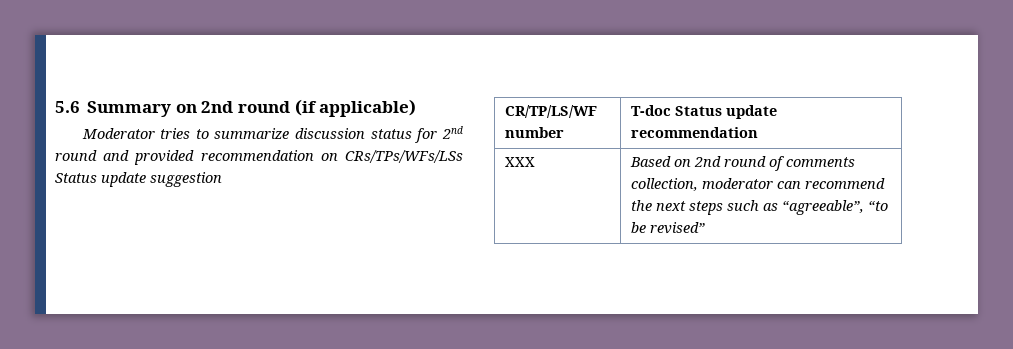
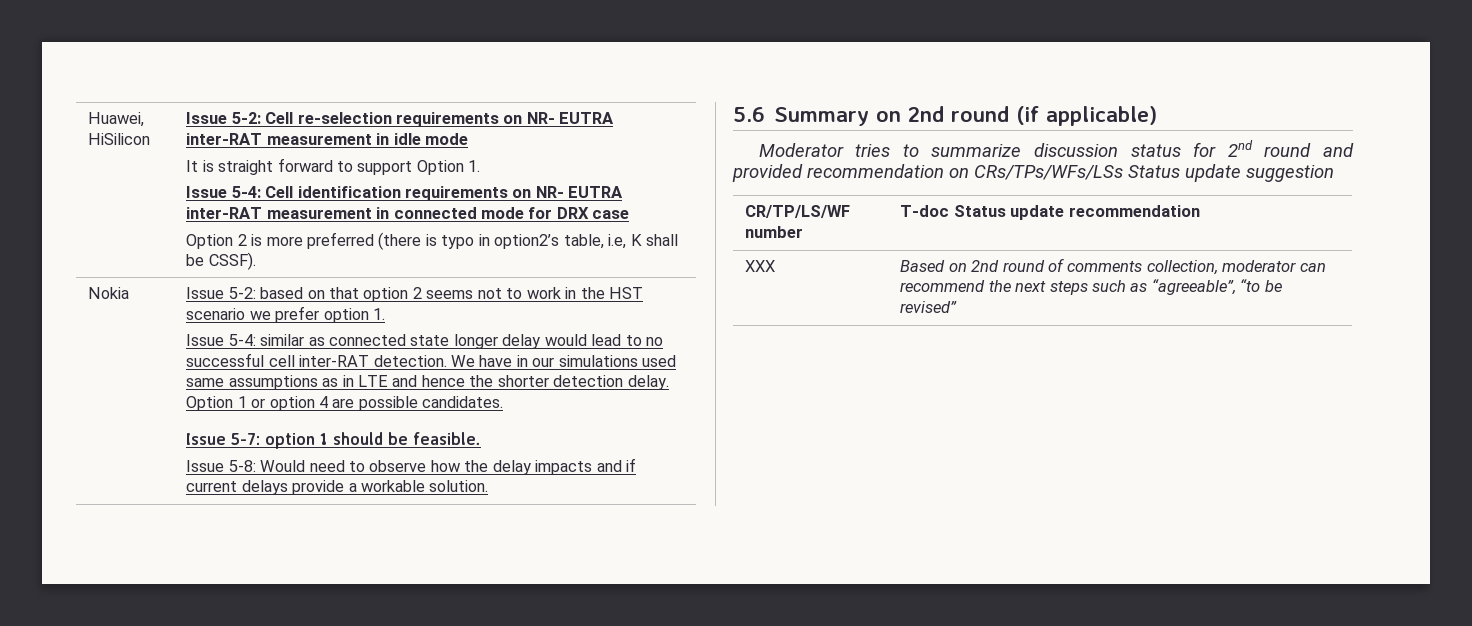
(55, 107) none -> [88,112,145,127] [88,133,151,145] [186,112,615,127] [186,133,469,145] [186,158,481,175] [186,186,624,201] [186,207,630,219] [186,232,679,250] [186,252,256,270] [88,287,130,299] [186,287,644,302] [186,306,386,323] [186,334,664,349] [186,353,677,367] [186,375,669,390] [186,396,504,411] [186,432,482,449] [186,458,637,475] [186,480,489,495] Huawei, HiSilicon | Issue 5-2: Cell re-selection requirements on NR- EUTRA inter-RAT measurement in idle mode // It is straight forward to support Option 1. // Issue 5-4: Cell identification requirements on NR- EUTRA inter-RAT measurement in connected mode for DRX case // Option 2 is more preferred (there is typo in option2’s table, i.e, K shall be CSSF). // Nokia | Issue 5-2: based on that option 2 seems not to work in the HST scenario we prefer option 1. // Issue 5-4: similar as connected state longer delay would lead to no successful cell inter-RAT detection. We have in our simulations used same assumptions as in LTE and hence the shorter detection delay. Option 1 or option 4 are possible candidates. // Issue 5-7: option 1 should be feasible. // Issue 5-8: Would need to observe how the delay impacts and if current delays provide a workable solution. //

